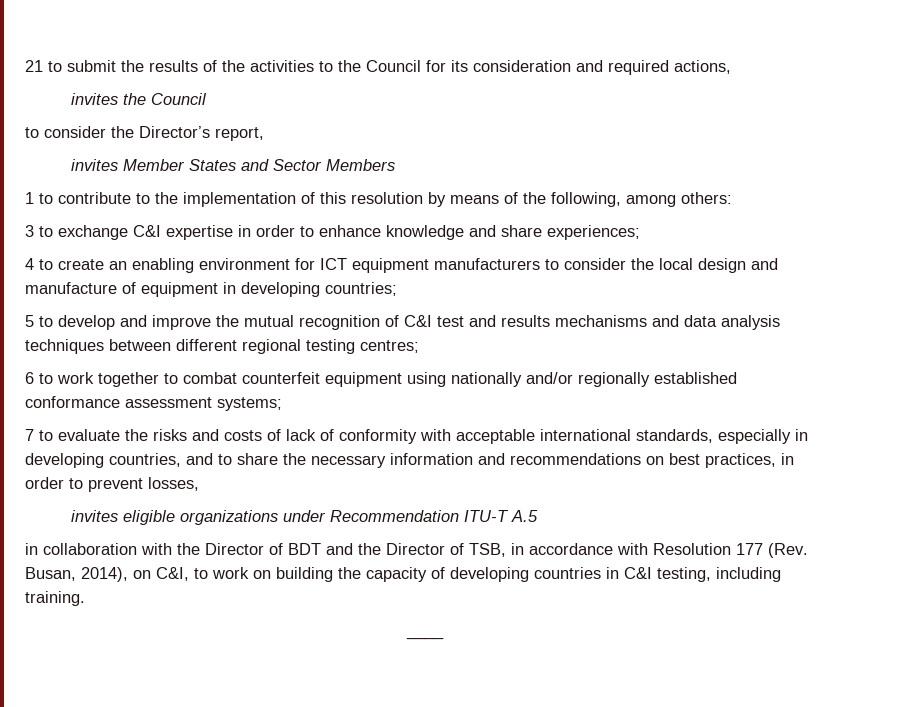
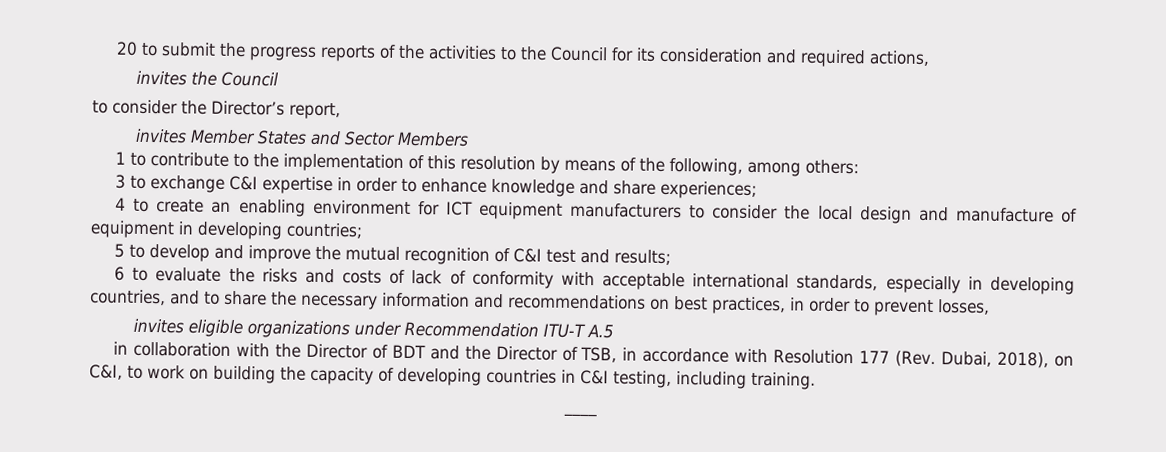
[25,60,43,72] 21 -> [116,41,139,56] 20
[149,60,198,72] results -> [249,44,377,62] progress reports
[501,315,780,330] [25,339,419,354] [25,372,737,387] [25,396,282,411] [25,429,34,441] results mechanisms and data analysis techniques between different regional testing centres; // 6 to work together to combat counterfeit equipment using nationally and/or regionally established conformance assessment systems; // 7 -> [614,249,672,266] [114,266,126,281] results; // 6
[25,567,128,582] Busan, 2014), -> [941,351,1050,369] Dubai, 2018),

